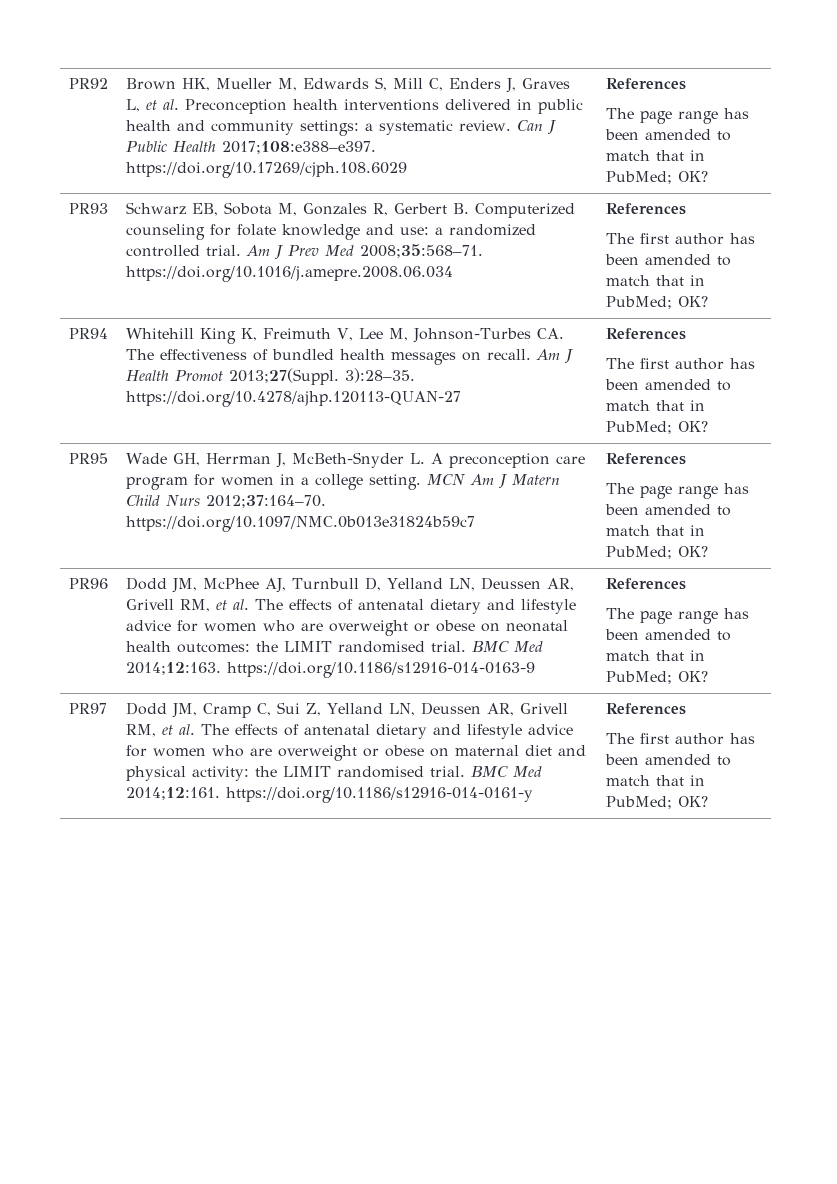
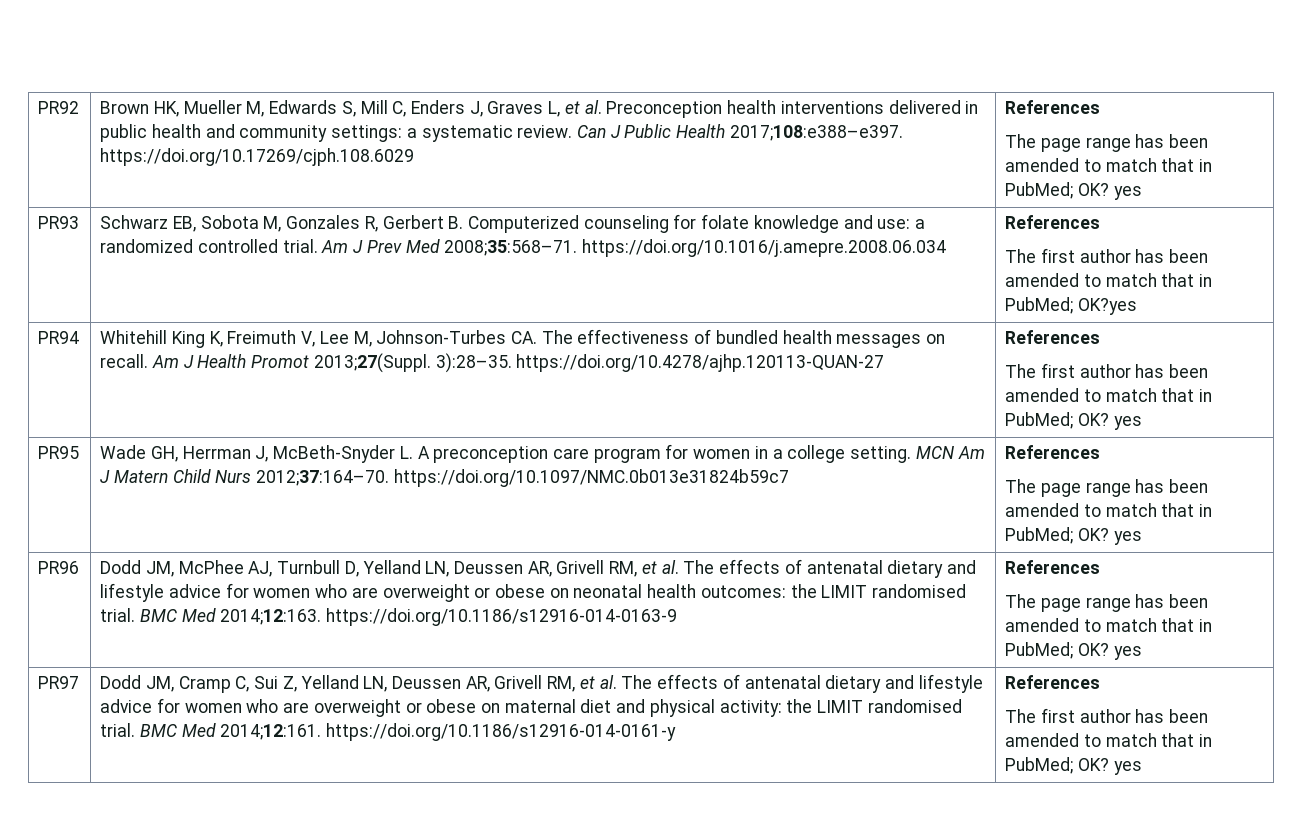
(708, 176) none -> [1113,186,1142,200] yes
[677,296,708,307] OK? -> [1077,298,1137,315] OK?yes
(708, 426) none -> [1113,416,1142,430] yes
(708, 551) none -> [1113,531,1142,545] yes
(708, 676) none -> [1113,646,1142,660] yes
(708, 801) none -> [1113,761,1142,775] yes

